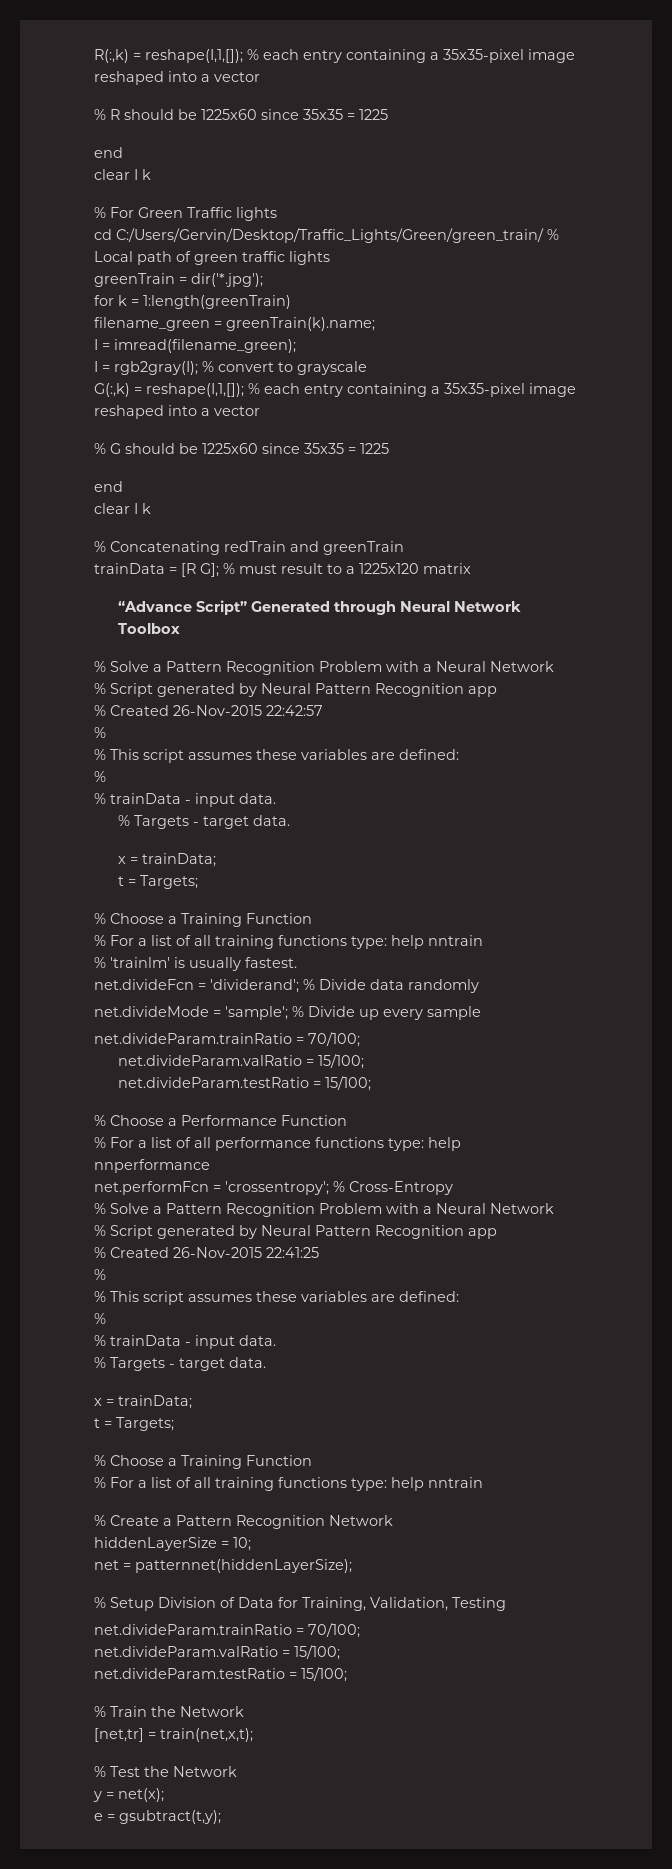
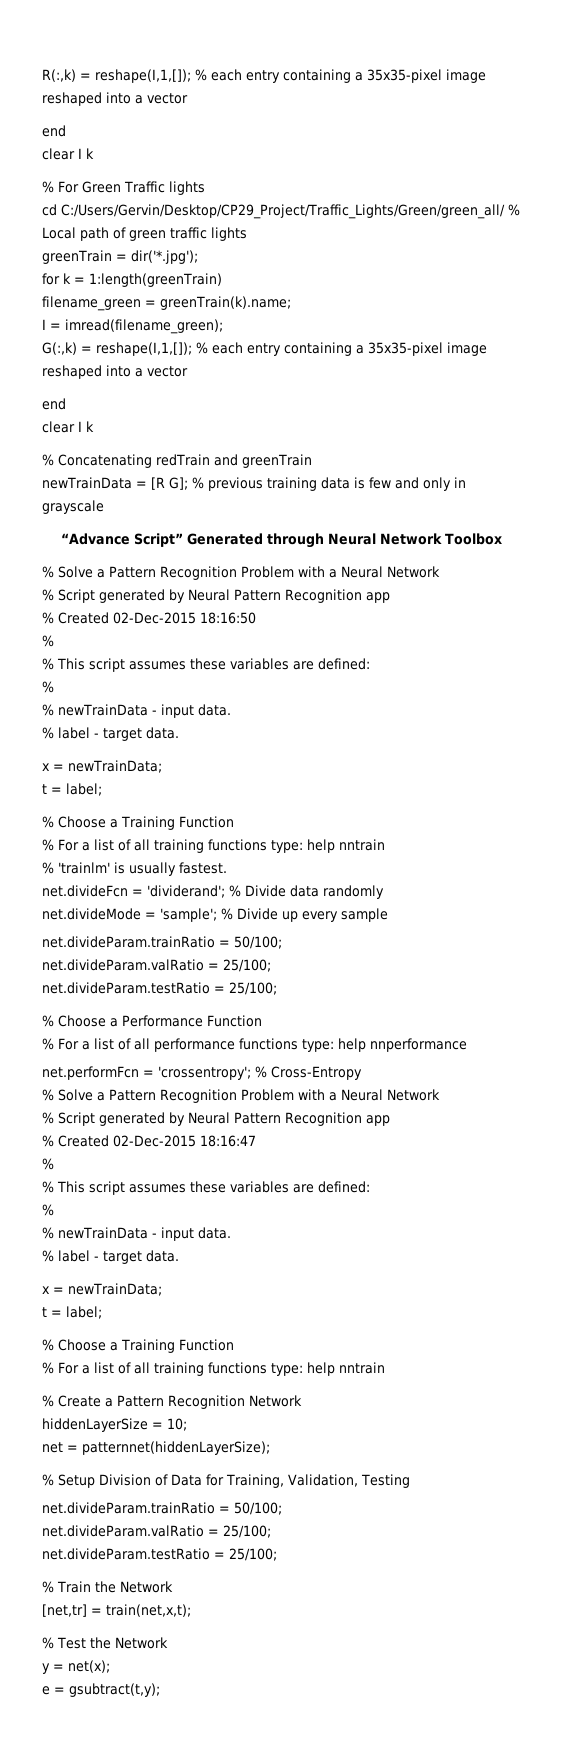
[94,109,388,120] // % R should be 1225x60 since 35x35 = 1225 -> (188, 98) none
[116,228,544,243] C:/Users/Gervin/Desktop/Traffic_Lights/Green/green_train/ -> [61,204,505,219] C:/Users/Gervin/Desktop/CP29_Project/Traffic_Lights/Green/green_all/
[94,361,367,375] // I = rgb2gray(I); % convert to grayscale -> (223, 326) none
[94,443,389,454] // % G should be 1225x60 since 35x35 = 1225 -> (188, 371) none
[94,563,165,574] trainData -> [42,477,132,489] newTrainData
[239,563,471,574] must result to a 1225x120 matrix -> [207,477,466,491] [42,500,104,514] previous training data is few and only in grayscale
[173,705,323,716] 26-Nov-2015 22:42:57 -> [113,612,256,624] 02-Dec-2015 18:16:50
[110,793,276,807] [117,815,290,829] [117,853,216,867] [117,875,198,889] trainData - input data. // % Targets - target data. // x = trainData; // t = Targets; -> [58,704,231,718] [42,727,179,741] [42,760,162,773] [42,783,102,796] newTrainData - input data. // % label - target data. // x = newTrainData; // t = label;
[308,1032,360,1047] [117,1054,364,1069] [117,1076,371,1091] 70/100; // net.divideParam.valRatio = 15/100; // net.divideParam.testRatio = 15/100; -> [234,936,282,949] [42,959,271,972] [42,982,277,995] 50/100; // net.divideParam.valRatio = 25/100; // net.divideParam.testRatio = 25/100;
[173,1247,319,1258] 26-Nov-2015 22:41:25 -> [113,1135,256,1147] 02-Dec-2015 18:16:47
[110,1335,276,1349] [94,1357,266,1371] [94,1395,192,1409] [94,1417,174,1431] trainData - input data. // % Targets - target data. // x = trainData; // t = Targets; -> [58,1227,231,1241] [42,1250,179,1264] [42,1283,162,1296] [42,1306,102,1319] newTrainData - input data. // % label - target data. // x = newTrainData; // t = label;
[308,1623,360,1638] [94,1645,340,1660] [94,1667,347,1682] 70/100; // net.divideParam.valRatio = 15/100; // net.divideParam.testRatio = 15/100; -> [234,1502,282,1515] [42,1525,271,1538] [42,1548,277,1561] 50/100; // net.divideParam.valRatio = 25/100; // net.divideParam.testRatio = 25/100;

